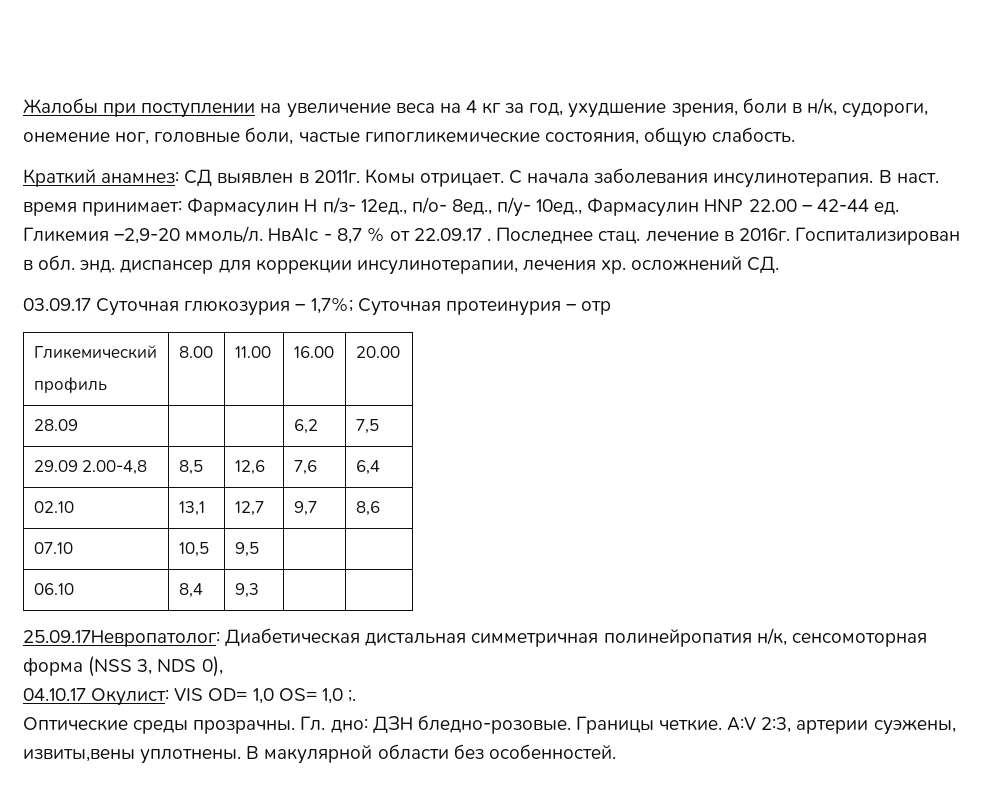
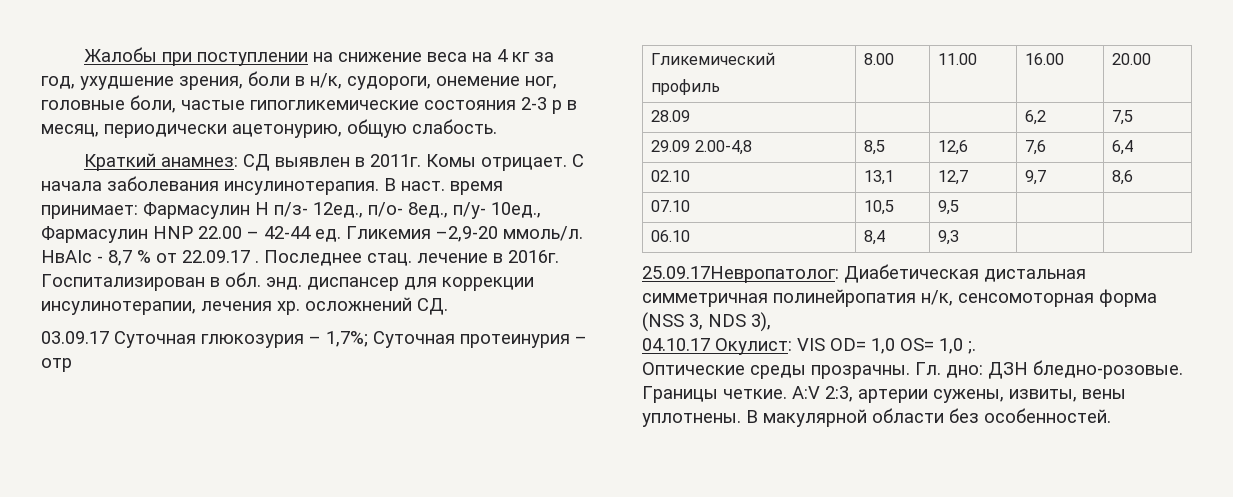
[286,103,391,118] увеличение -> [337,52,422,62] снижение
[544,132,639,145] состояния, -> [424,97,577,114] [41,124,342,138] состояния 2-3 р в месяц, периодически ацетонурию,
[201,656,223,677] 0), -> [751,312,771,332] 3),
[873,719,956,735] [23,749,135,762] суэжены, извиты,вены -> [933,389,1126,403] сужены, извиты, вены

